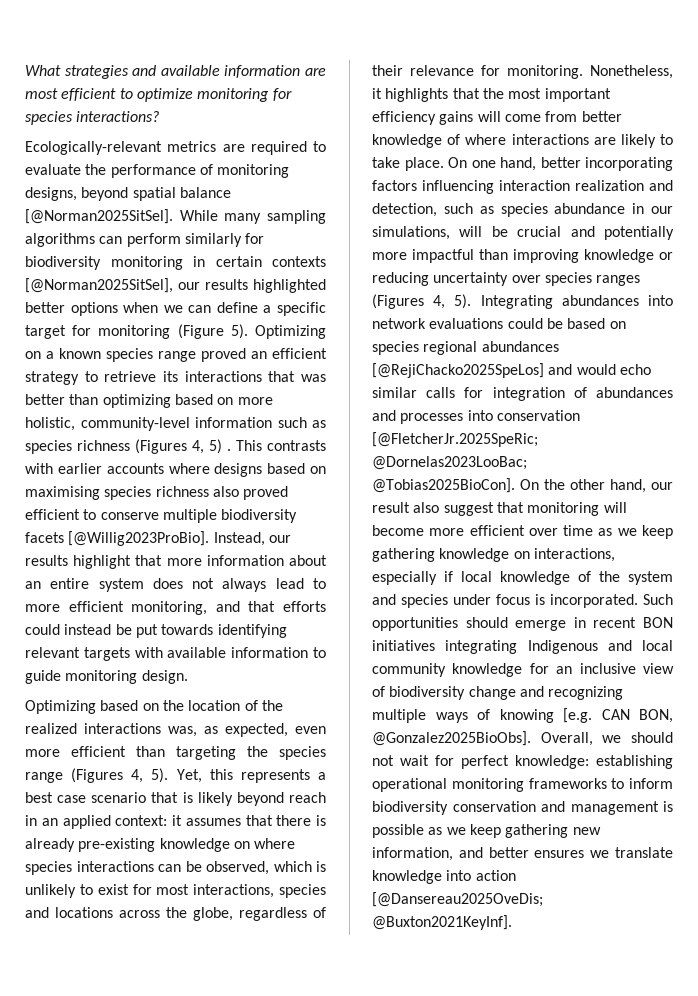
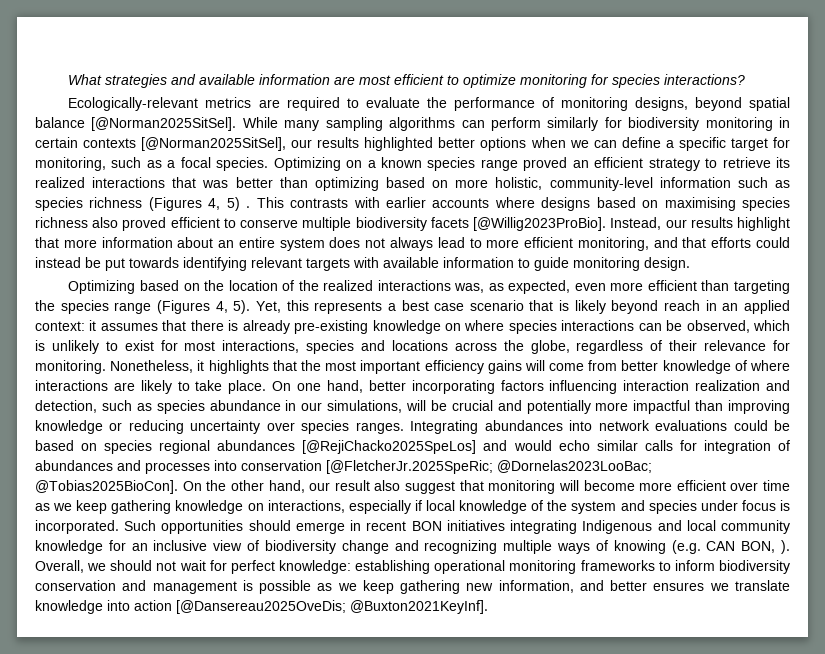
[98,324,248,339] monitoring (Figure 5). -> [35,157,269,171] monitoring, such as a focal species.
(178, 376) none -> [35,177,85,188] realized
[596,275,641,286] [372,294,472,309] ranges (Figures 4, 5). -> [355,422,404,434] ranges.
[563,708,592,723] [e.g. -> [671,540,701,554] (e.g.
[372,731,531,746] @Gonzalez2025BioObs]. -> [781,540,791,554] ).

